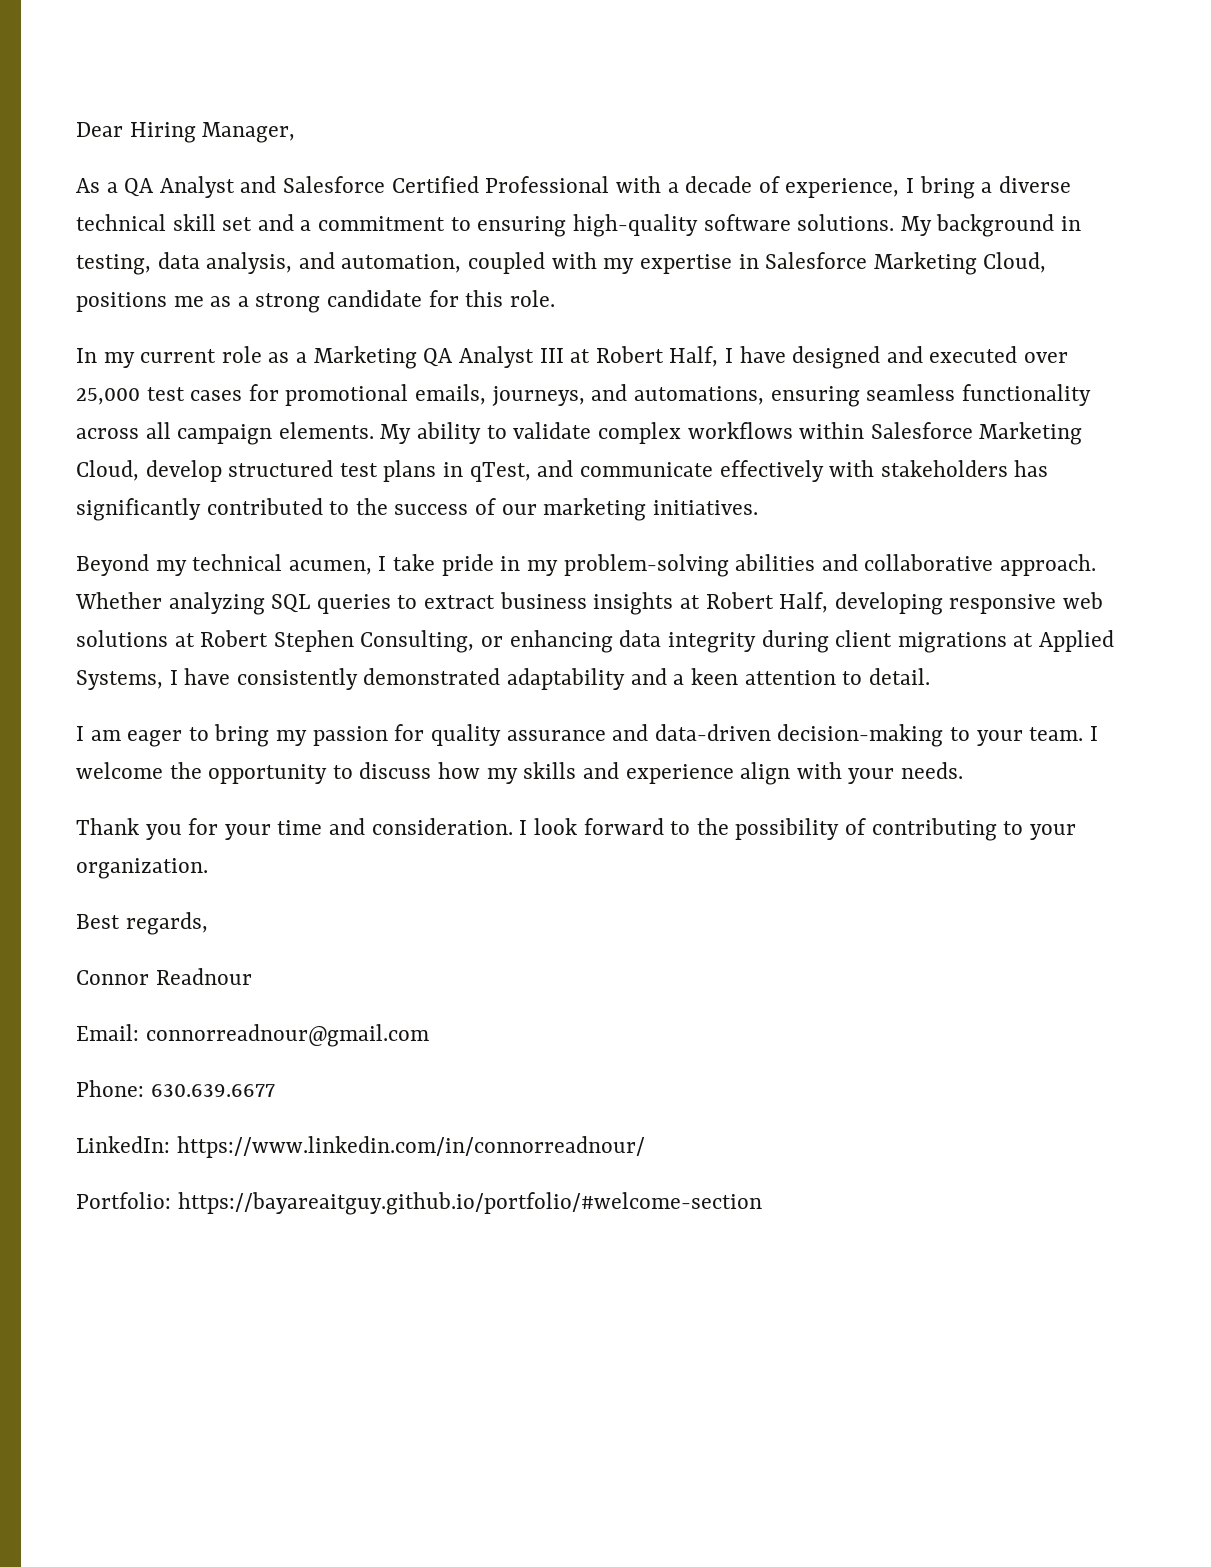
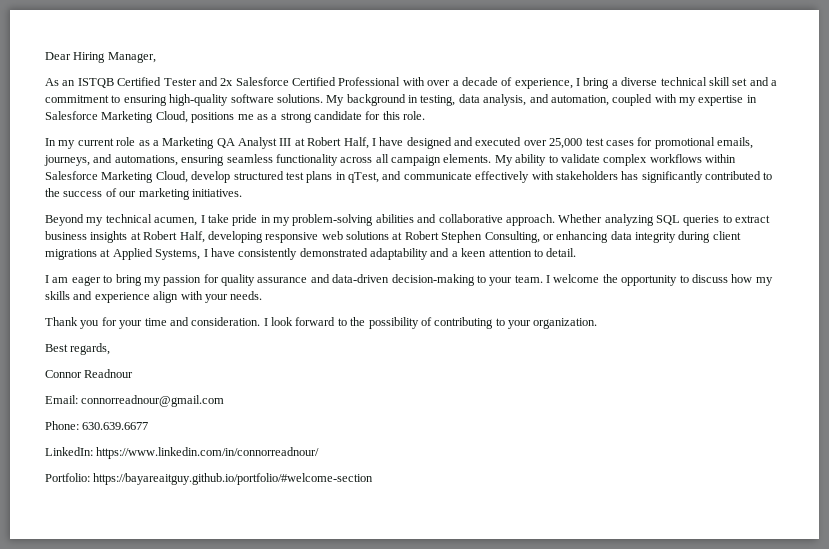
[106,176,277,198] a QA Analyst and -> [62,77,234,88] an ISTQB Certified Tester and 2x
(661, 184) none -> [427,80,451,86] over

